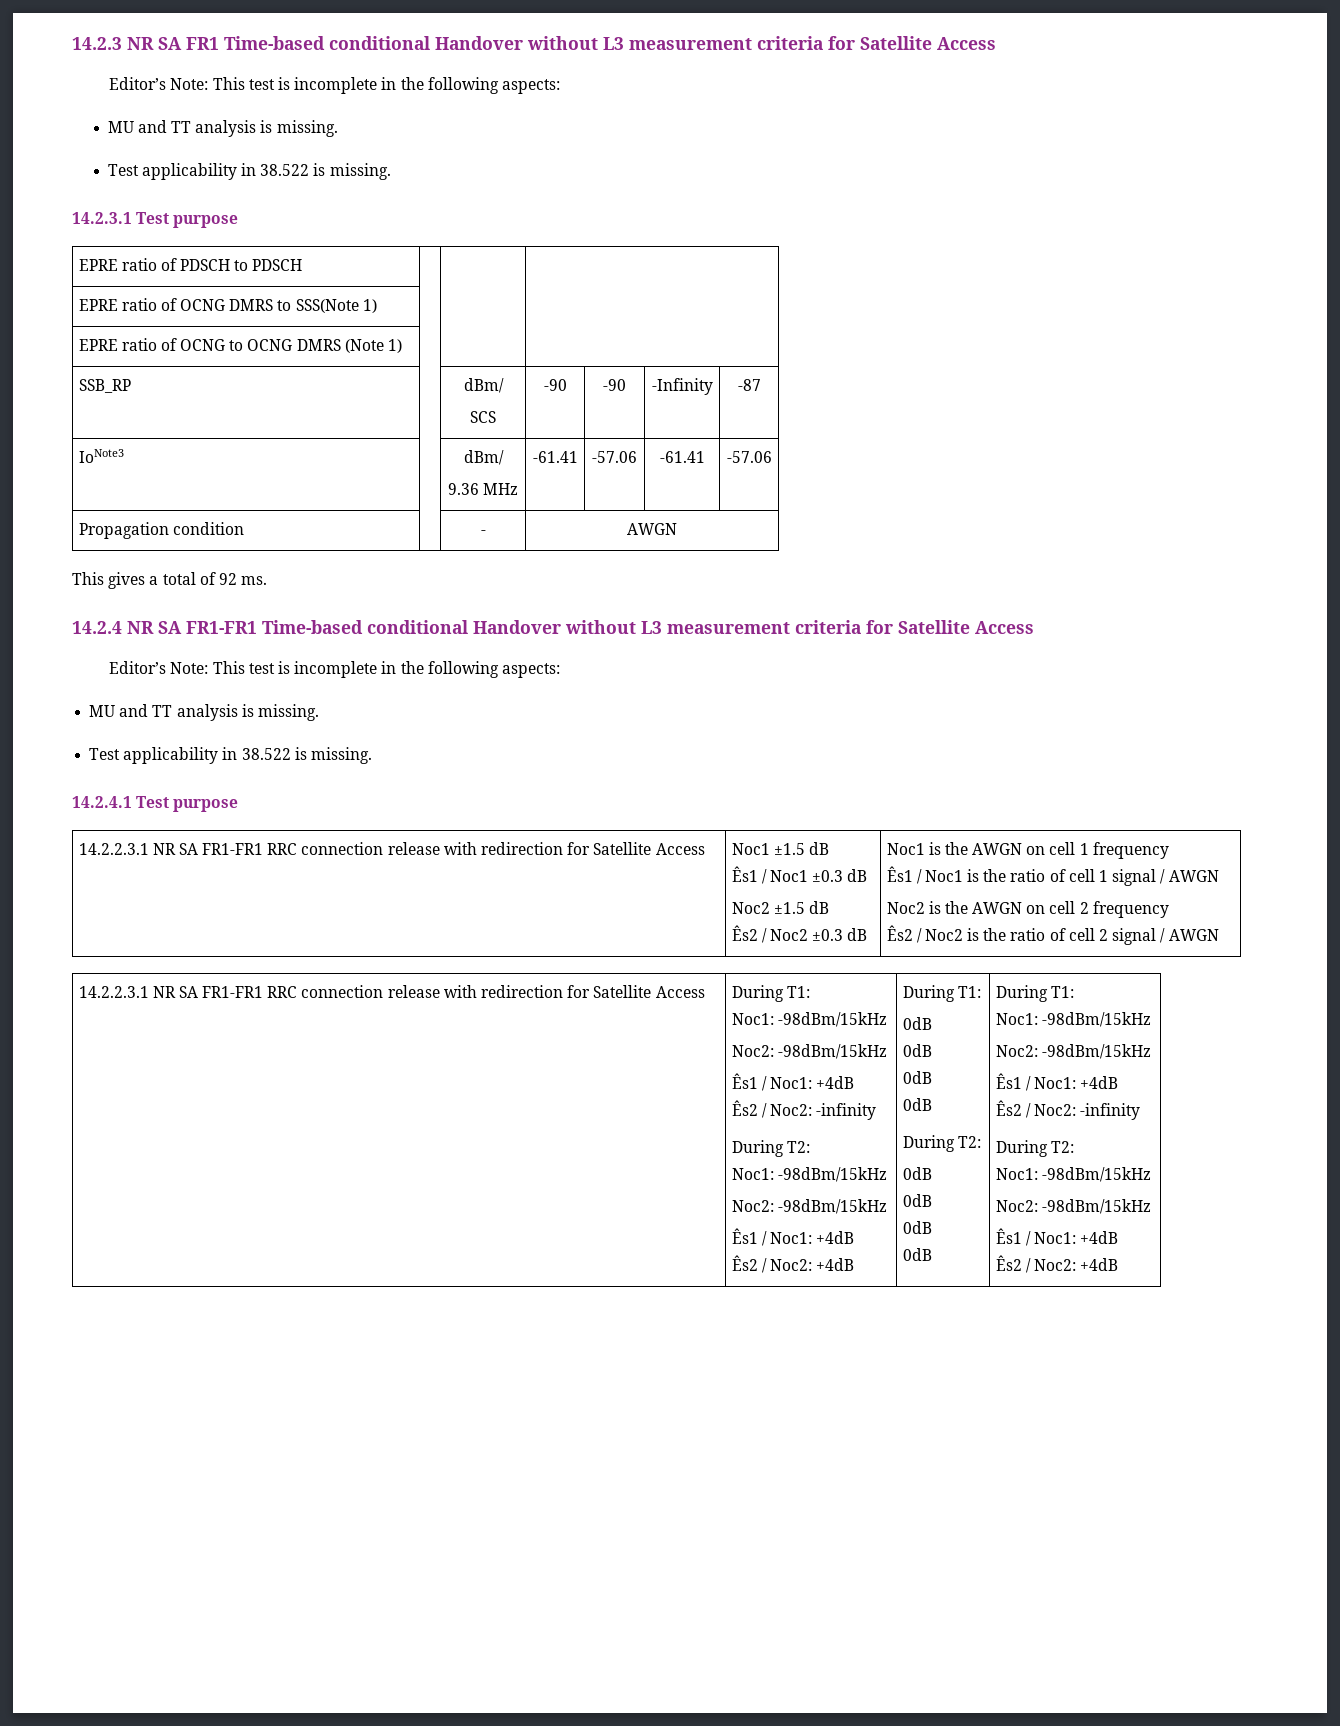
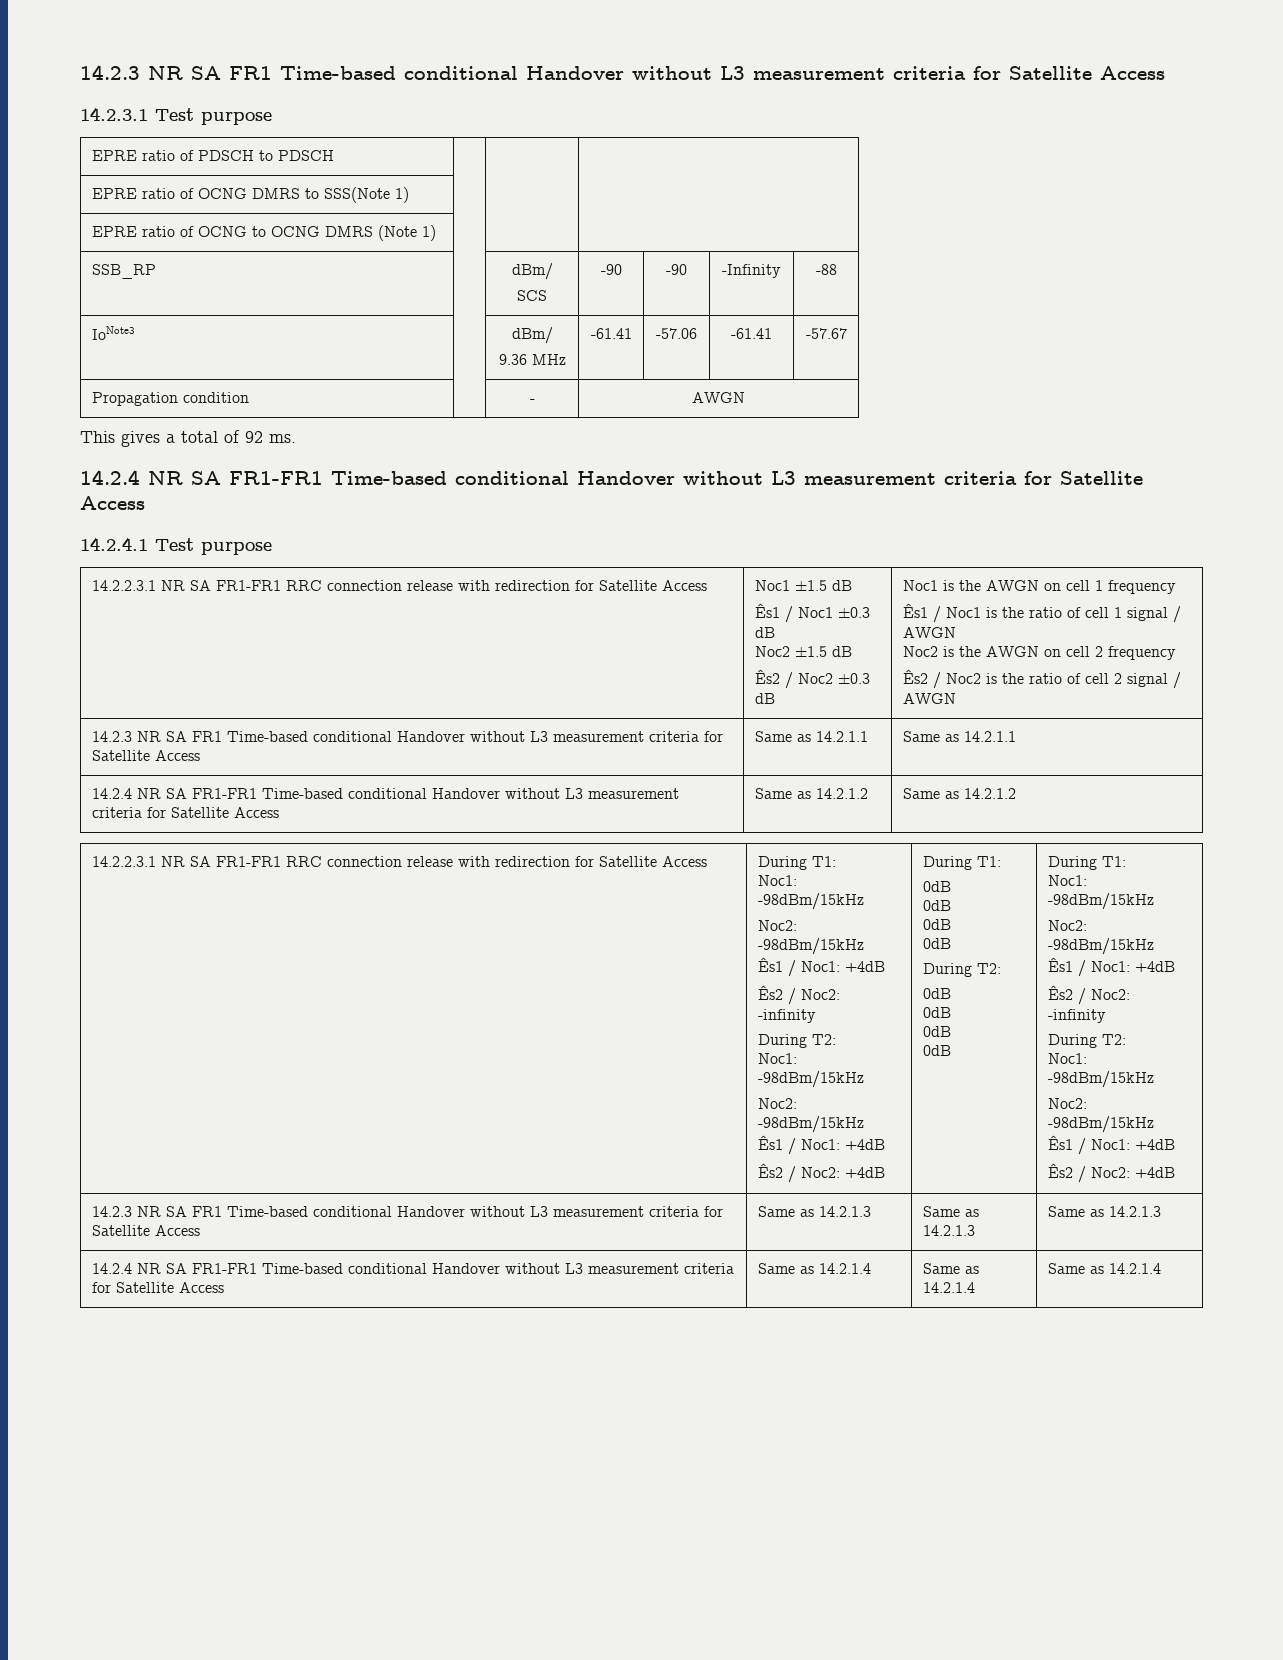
[109,77,560,94] [107,120,338,137] [107,163,391,180] // Editor’s Note: This test is incomplete in the following aspects: // MU and TT analysis is missing. // Test applicability in 38.522 is missing. -> (1165, 73) none
[737,379,761,391] -87 -> [815,264,837,275] -88
[726,451,772,463] -57.06 -> [805,328,847,339] -57.67
[109,661,560,678] [89,704,319,721] [89,747,372,764] // Editor’s Note: This test is incomplete in the following aspects: // MU and TT analysis is missing. // Test applicability in 38.522 is missing. -> (145, 503) none
(1219, 935) none -> [91,731,723,742] [91,750,200,761] [754,731,868,742] [902,731,1016,742] [91,788,679,799] [91,807,279,818] [754,788,868,799] [902,788,1016,799] // 14.2.3 NR SA FR1 Time-based conditional Handover without L3 measurement criteria for Satellite Access | Same as 14.2.1.1 | Same as 14.2.1.1 // 14.2.4 NR SA FR1-FR1 Time-based conditional Handover without L3 measurement criteria for Satellite Access | Same as 14.2.1.2 | Same as 14.2.1.2
(1119, 1264) none -> [91,1206,723,1217] [91,1225,200,1236] [757,1206,871,1217] [922,1206,979,1217] [922,1225,975,1236] [1047,1206,1161,1217] [91,1263,734,1274] [91,1282,224,1293] [757,1263,871,1274] [922,1263,979,1274] [922,1282,975,1293] [1047,1263,1161,1274] // 14.2.3 NR SA FR1 Time-based conditional Handover without L3 measurement criteria for Satellite Access | Same as 14.2.1.3 | Same as 14.2.1.3 | Same as 14.2.1.3 // 14.2.4 NR SA FR1-FR1 Time-based conditional Handover without L3 measurement criteria for Satellite Access | Same as 14.2.1.4 | Same as 14.2.1.4 | Same as 14.2.1.4

